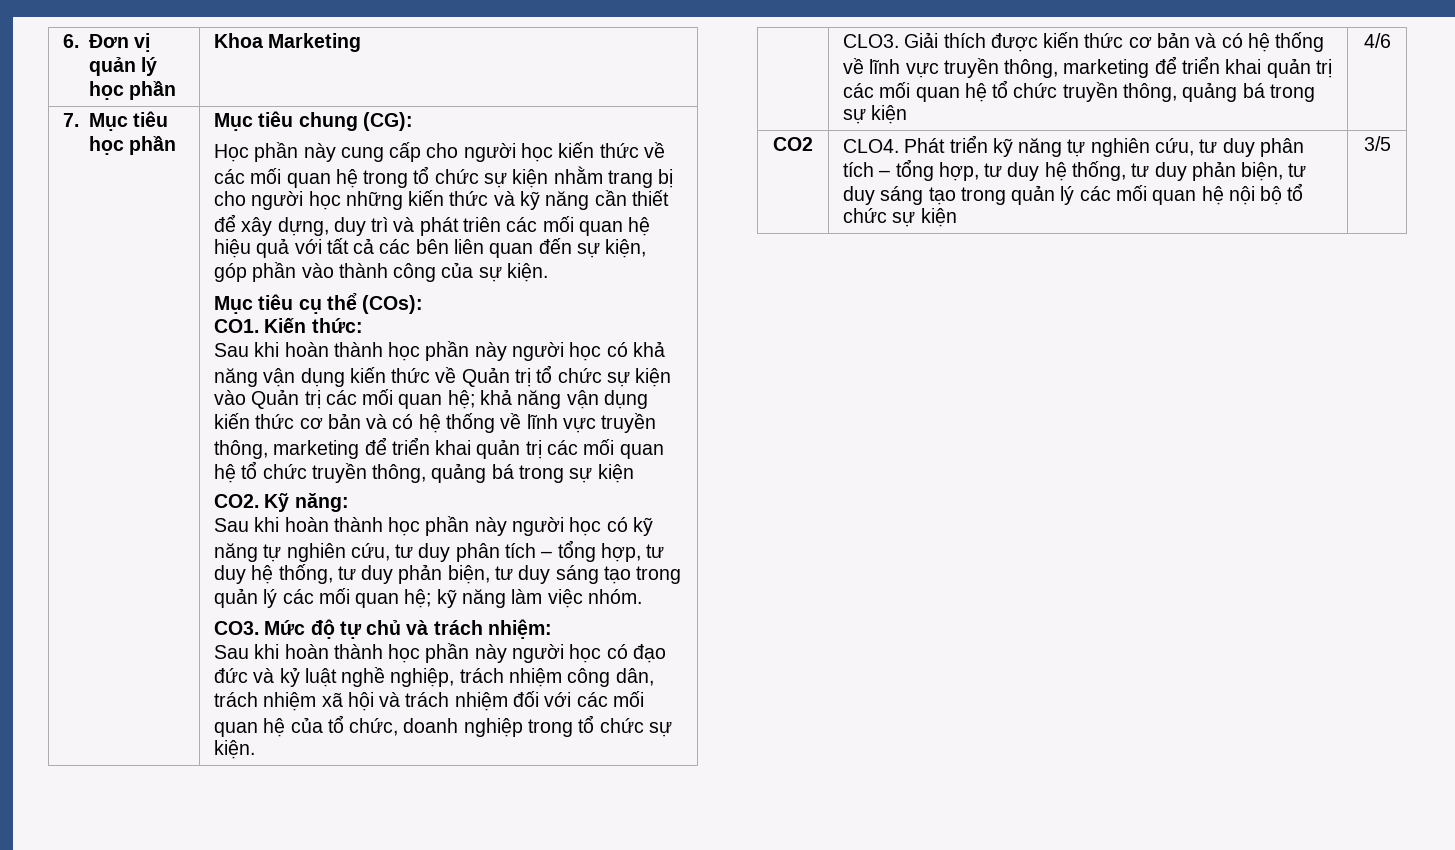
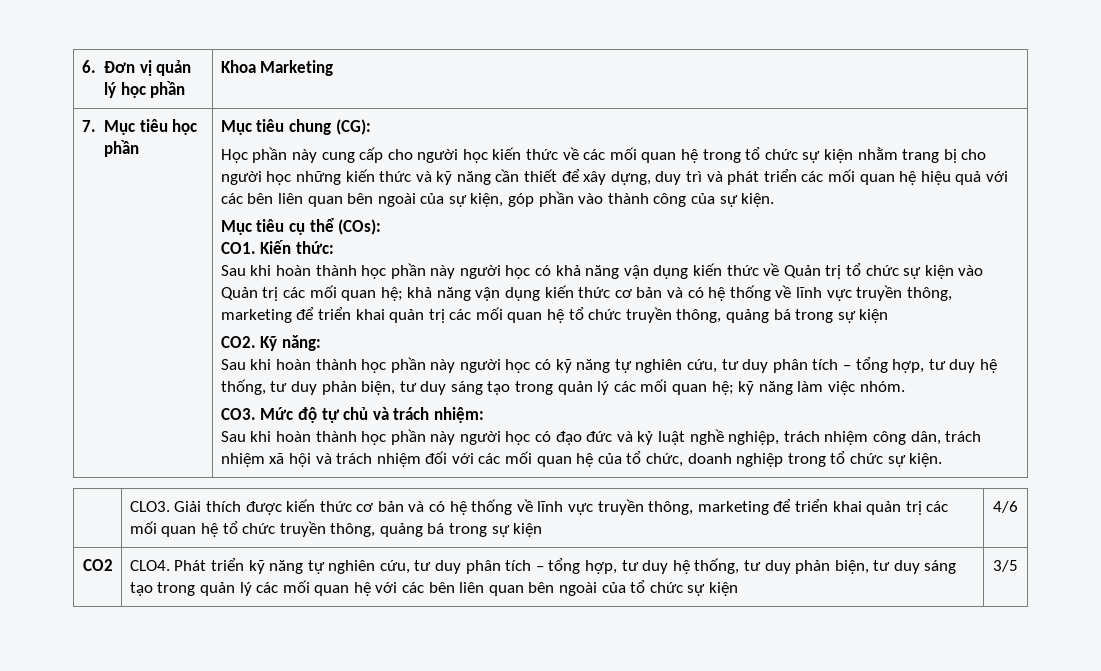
[463,217,502,232] triên -> [763,169,797,182] triển
[326,238,572,258] tất cả các bên liên quan đến -> [220,193,445,207] các bên liên quan bên ngoài của
[1228,186,1283,205] nội bộ -> [375,582,626,596] với các bên liên quan bên ngoài của

